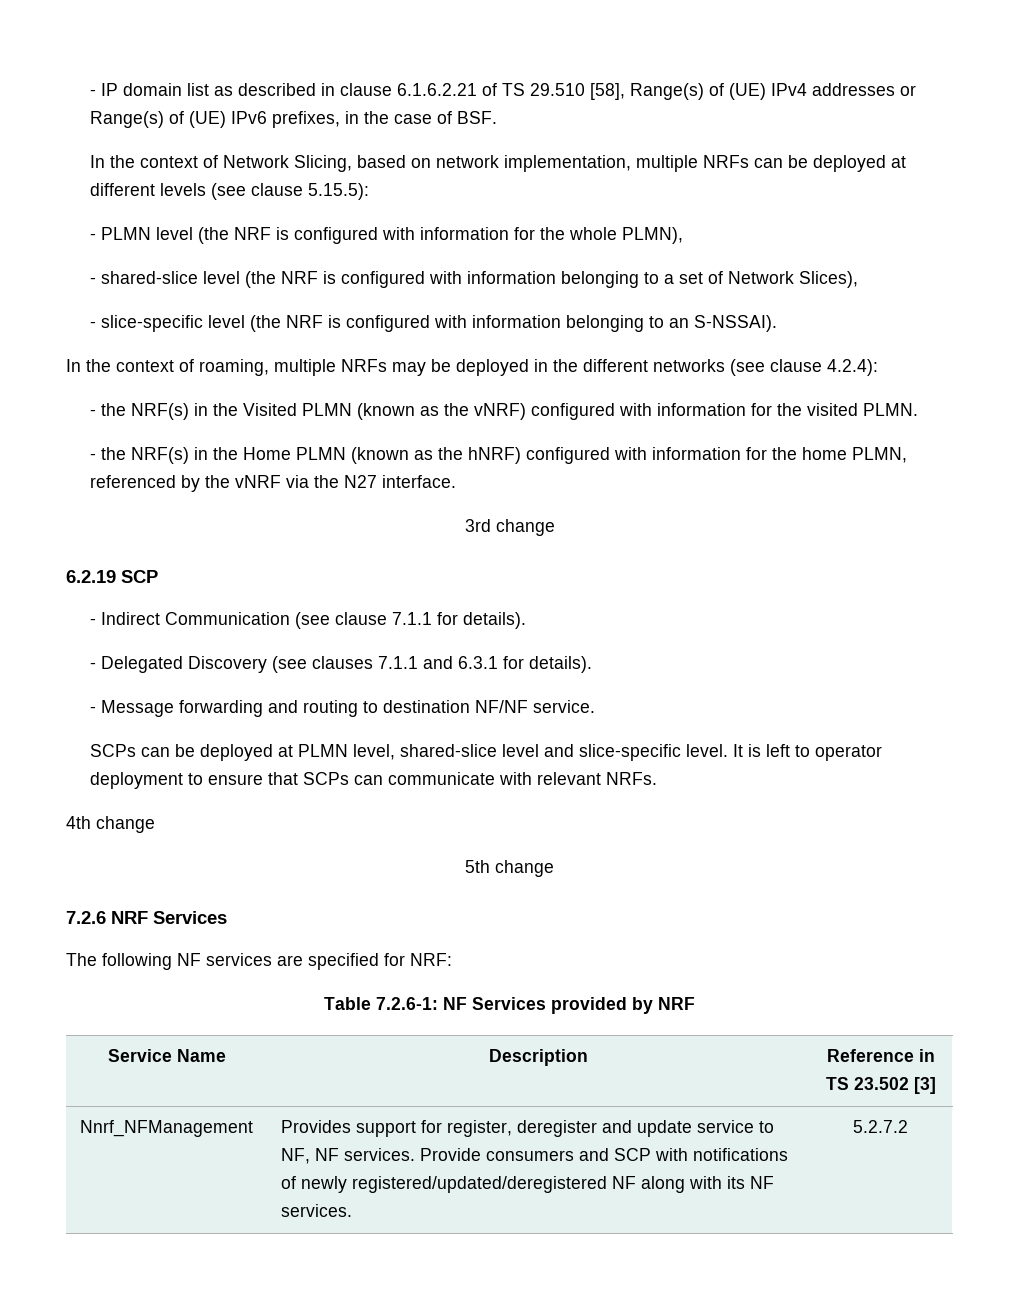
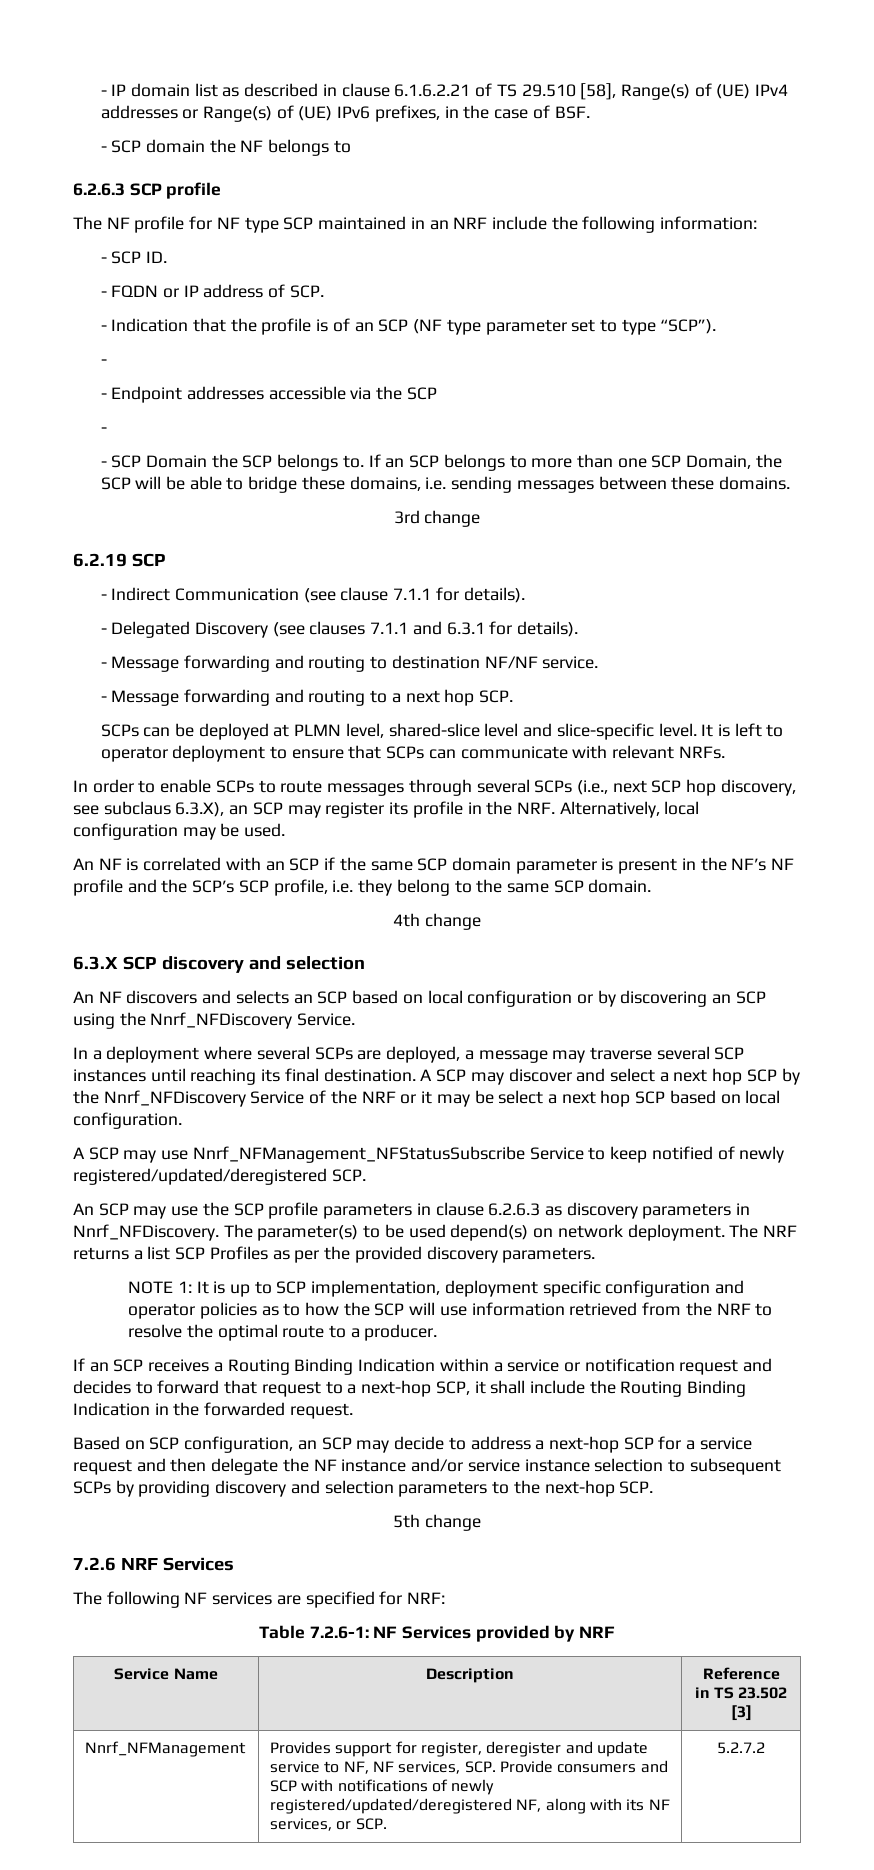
[90,155,907,172] [90,183,370,200] [90,227,684,244] [90,271,859,288] [90,315,778,332] [66,359,878,376] [90,403,919,420] [90,447,908,464] [90,475,457,492] In the context of Network Slicing, based on network implementation, multiple NRFs can be deployed at different levels (see clause 5.15.5): // - PLMN level (the NRF is configured with information for the whole PLMN), // - shared-slice level (the NRF is configured with information belonging to a set of Network Slices), // - slice-specific level (the NRF is configured with information belonging to an S-NSSAI). // In the context of roaming, multiple NRFs may be deployed in the different networks (see clause 4.2.4): // - the NRF(s) in the Visited PLMN (known as the vNRF) configured with information for the visited PLMN. // - the NRF(s) in the Home PLMN (known as the hNRF) configured with information for the home PLMN, referenced by the vNRF via the N27 interface. -> [100,139,351,156] [73,182,222,199] [73,216,758,233] [100,251,168,264] [100,284,324,298] [100,318,717,335] [100,359,107,365] [100,386,437,403] [100,427,107,433] [100,454,782,471] [100,476,790,493] - SCP domain the NF belongs to // 6.2.6.3 SCP profile // The NF profile for NF type SCP maintained in an NRF include the following information: // - SCP ID. // - FQDN or IP address of SCP. // - Indication that the profile is of an SCP (NF type parameter set to type “SCP”). // - // - Endpoint addresses accessible via the SCP // - // - SCP Domain the SCP belongs to. If an SCP belongs to more than one SCP Domain, the SCP will be able to bridge these domains, i.e. sending messages between these domains.
(596, 706) none -> [100,689,514,706] // - Message forwarding and routing to a next hop SCP.
[66,816,155,833] 4th change -> [73,779,796,796] [73,801,700,818] [73,823,286,840] [73,857,795,874] [73,879,652,896] [393,913,481,930] [73,956,365,973] [73,990,766,1007] [73,1012,356,1029] [73,1046,745,1063] [73,1068,800,1085] [73,1090,781,1107] [73,1112,182,1129] [73,1146,785,1163] [73,1168,366,1185] [73,1202,751,1219] [73,1224,797,1241] [73,1246,596,1263] [128,1280,745,1297] [128,1302,773,1319] [128,1324,438,1341] [73,1358,773,1375] [73,1380,747,1397] [73,1402,353,1419] [73,1436,752,1453] [73,1458,781,1475] [73,1480,654,1497] In order to enable SCPs to route messages through several SCPs (i.e., next SCP hop discovery, see subclaus 6.3.X), an SCP may register its profile in the NRF. Alternatively, local configuration may be used. // An NF is correlated with an SCP if the same SCP domain parameter is present in the NF’s NF profile and the SCP’s SCP profile, i.e. they belong to the same SCP domain. // 4th change // 6.3.X SCP discovery and selection // An NF discovers and selects an SCP based on local configuration or by discovering an SCP using the Nnrf_NFDiscovery Service. // In a deployment where several SCPs are deployed, a message may traverse several SCP instances until reaching its final destination. A SCP may discover and select a next hop SCP by the Nnrf_NFDiscovery Service of the NRF or it may be select a next hop SCP based on local configuration. // A SCP may use Nnrf_NFManagement_NFStatusSubscribe Service to keep notified of newly registered/updated/deregistered SCP. // An SCP may use the SCP profile parameters in clause 6.2.6.3 as discovery parameters in Nnrf_NFDiscovery. The parameter(s) to be used depend(s) on network deployment. The NRF returns a list SCP Profiles as per the provided discovery parameters. // NOTE 1: It is up to SCP implementation, deployment specific configuration and operator policies as to how the SCP will use information retrieved from the NRF to resolve the optimal route to a producer. // If an SCP receives a Routing Binding Indication within a service or notification request and decides to forward that request to a next-hop SCP, it shall include the Routing Binding Indication in the forwarded request. // Based on SCP configuration, an SCP may decide to address a next-hop SCP for a service request and then delegate the NF instance and/or service instance selection to subsequent SCPs by providing discovery and selection parameters to the next-hop SCP.
[343,1148,415,1161] services. -> [398,1761,496,1774] services, SCP.
[611,1176,636,1189] NF -> [516,1799,542,1812] NF,
[280,1204,352,1217] services. -> [270,1818,387,1831] services, or SCP.

